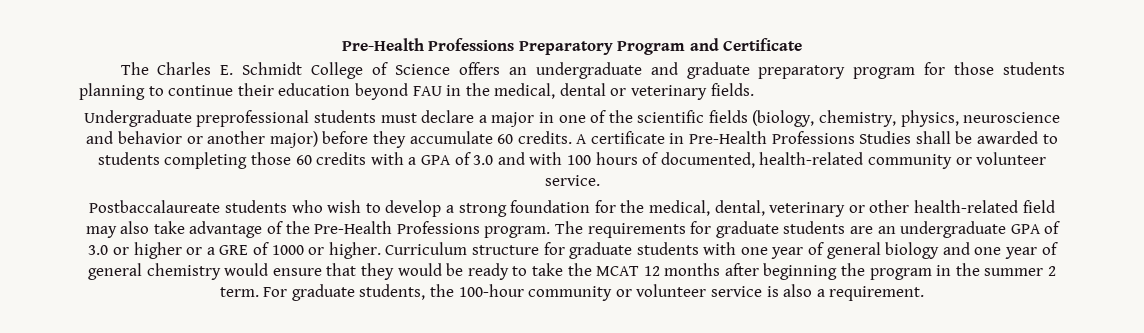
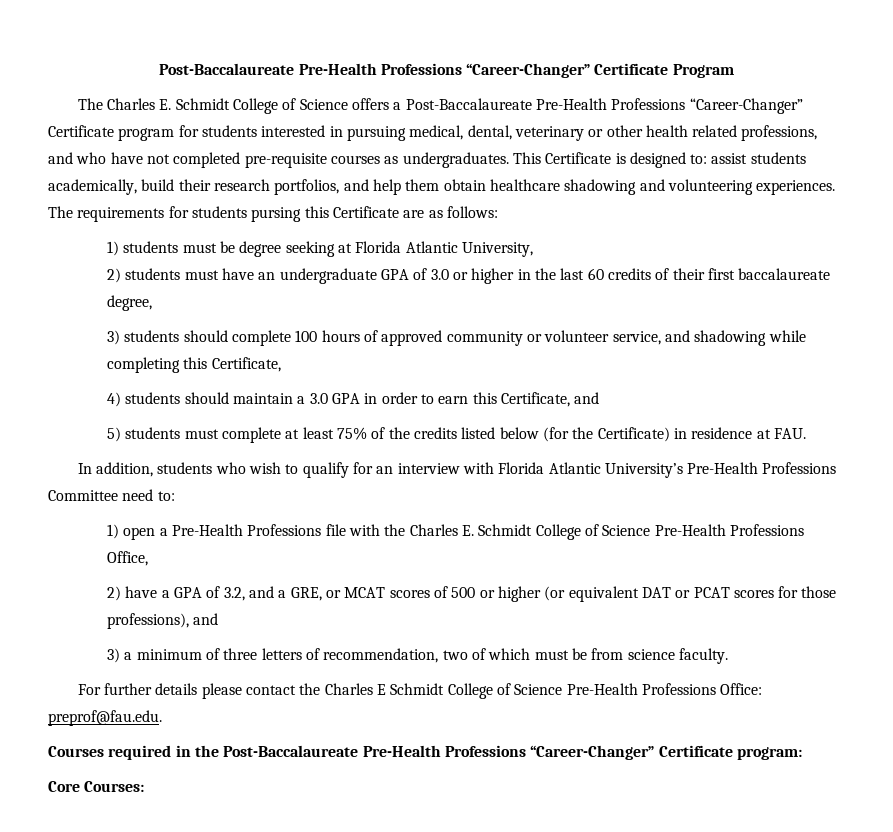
[341,38,613,55] Pre-Health Professions Preparatory -> [159,63,669,78] Post-Baccalaureate Pre-Health Professions “Career-Changer” Certificate
[689,38,803,51] and Certificate -> (734, 71) none
[508,62,1065,79] [79,83,754,100] [83,110,1061,127] [86,131,1058,148] [97,152,1047,169] [544,175,600,186] [89,200,645,217] an undergraduate and graduate preparatory program for those students planning to continue their education beyond FAU in the medical, dental or veterinary fields. // Undergraduate preprofessional students must declare a major in one of the scientific fields (biology, chemistry, physics, neuroscience and behavior or another major) before they accumulate 60 credits. A certificate in Pre-Health Professions Studies shall be awarded to students completing those 60 credits with a GPA of 3.0 and with 100 hours of documented, health-related community or volunteer service. // Postbaccalaureate students who wish to develop a strong foundation for the -> [393,98,803,114] [48,125,406,141] a Post-Baccalaureate Pre-Health Professions “Career-Changer” Certificate program for students interested in pursuing
[913,200,1055,213] [85,221,873,238] health-related field may also take advantage of the Pre-Health Professions program. The requirements for graduate students are -> [645,125,818,141] [48,152,806,168] [48,179,836,195] [48,206,498,222] [107,241,534,257] [107,268,255,283] health related professions, and who have not completed pre-requisite courses as undergraduates. This Certificate is designed to: assist students academically, build their research portfolios, and help them obtain healthcare shadowing and volunteering experiences. The requirements for students pursing this Certificate are as follows: // 1) students must be degree seeking at Florida Atlantic University, // 2) students must have
[186,242,1058,259] [88,263,1056,280] [219,284,925,301] or a GRE of 1000 or higher. Curriculum structure for graduate students with one year of general biology and one year of general chemistry would ensure that they would be ready to take the MCAT 12 months after beginning the program in the summer 2 term. For graduate students, the 100-hour community or volunteer service is also a requirement. -> [517,268,831,280] [107,295,153,311] [107,330,806,346] [107,357,281,373] [107,392,600,407] [107,427,806,443] [77,462,837,478] [48,489,175,501] [107,524,804,540] [107,551,149,566] [107,586,837,602] [107,613,219,629] [107,648,728,664] [77,683,763,699] [48,710,162,726] [48,745,802,760] [48,781,145,792] in the last 60 credits of their first baccalaureate degree, // 3) students should complete 100 hours of approved community or volunteer service, and shadowing while completing this Certificate, // 4) students should maintain a 3.0 GPA in order to earn this Certificate, and // 5) students must complete at least 75% of the credits listed below (for the Certificate) in residence at FAU. // In addition, students who wish to qualify for an interview with Florida Atlantic University’s Pre-Health Professions Committee need to: // 1) open a Pre-Health Professions file with the Charles E. Schmidt College of Science Pre-Health Professions Office, // 2) have a GPA of 3.2, and a GRE, or MCAT scores of 500 or higher (or equivalent DAT or PCAT scores for those professions), and // 3) a minimum of three letters of recommendation, two of which must be from science faculty. // For further details please contact the Charles E Schmidt College of Science Pre-Health Professions Office: preprof@fau.edu. // Courses required in the Post-Baccalaureate Pre-Health Professions “Career-Changer” Certificate program: // Core Courses:

